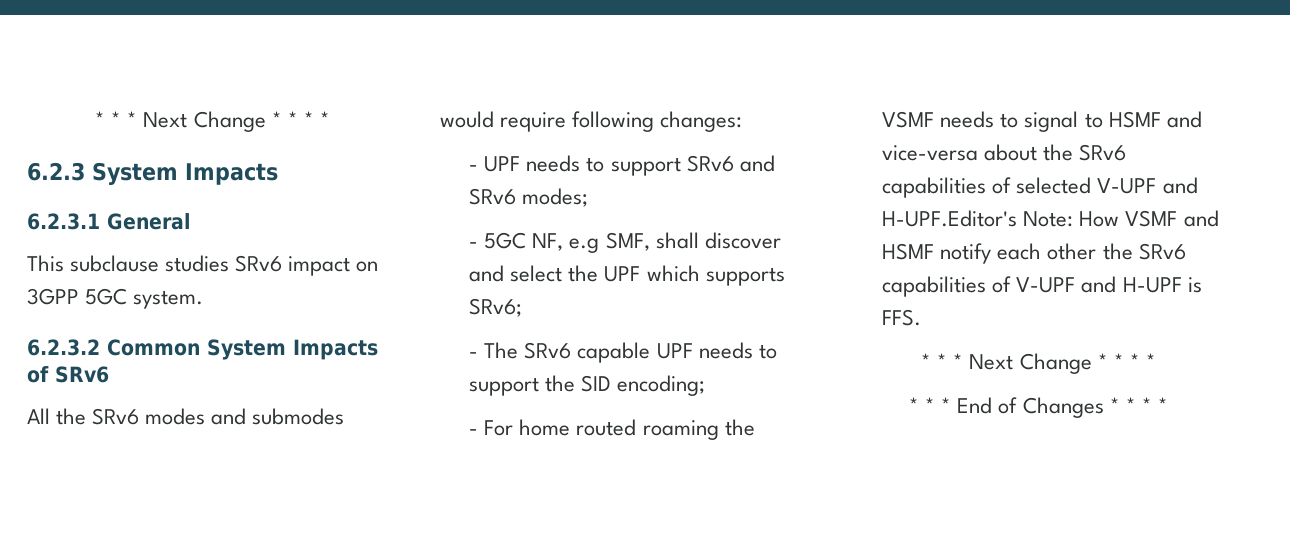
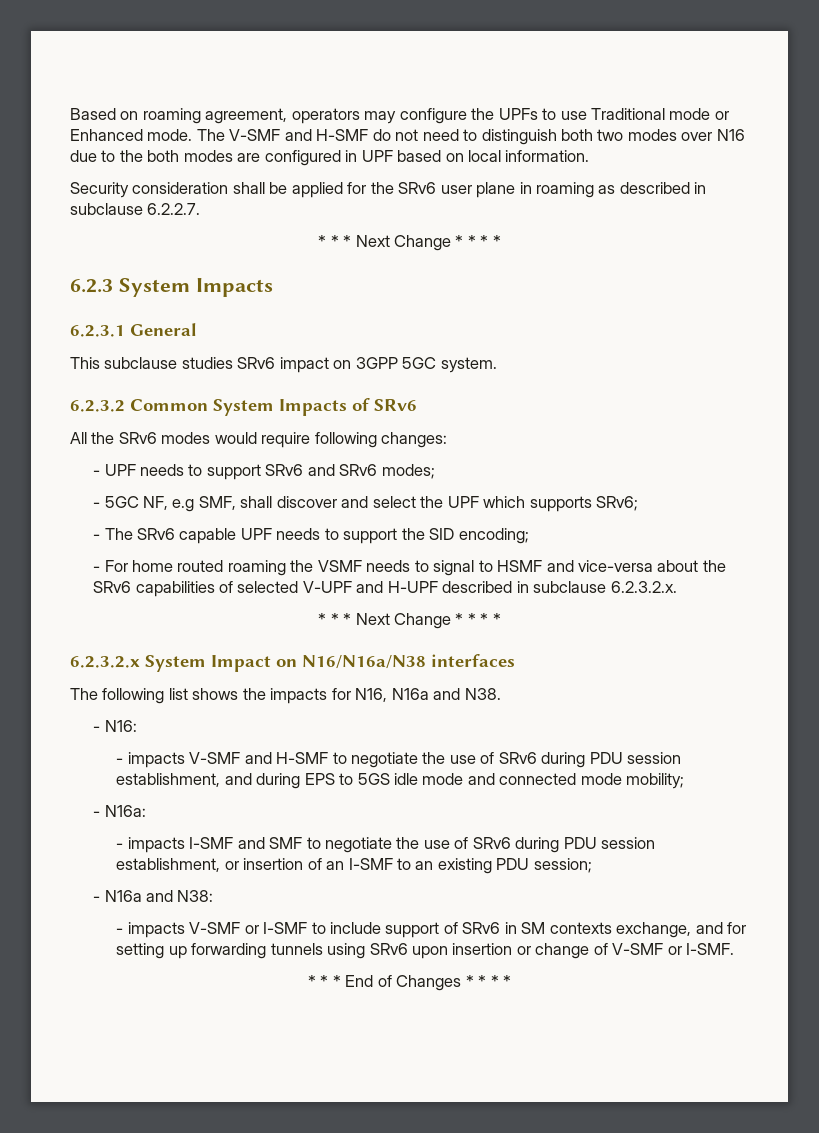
(95, 119) none -> [70,108,729,124] [70,129,745,145] [70,150,590,166] [70,182,707,198] [70,203,201,215] Based on roaming agreement, operators may configure the UPFs to use Traditional mode or Enhanced mode. The V-SMF and H-SMF do not need to distinguish both two modes over N16 due to the both modes are configured in UPF based on local information. // Security consideration shall be applied for the SRv6 user plane in roaming as described in subclause 6.2.2.7. //
[211,408,345,425] and submodes -> (211, 438) none
[882,210,1219,227] [882,243,1186,264] [882,276,1202,297] [882,309,922,326] [921,353,1156,374] H-UPF.Editor's Note: How VSMF and HSMF notify each other the SRv6 capabilities of V-UPF and H-UPF is FFS. // * * * Next Change * * * * -> [387,581,677,593] [318,613,501,629] [70,654,515,672] [70,688,501,704] [93,720,137,732] [116,752,682,768] [116,773,685,789] [93,805,146,817] [116,837,656,853] [116,858,592,874] [93,890,214,902] [116,922,747,938] [116,943,735,959] H-UPF described in subclause 6.2.3.2.x. // * * * Next Change * * * * // 6.2.3.2.x System Impact on N16/N16a/N38 interfaces // The following list shows the impacts for N16, N16a and N38. // - N16: // - impacts V-SMF and H-SMF to negotiate the use of SRv6 during PDU session establishment, and during EPS to 5GS idle mode and connected mode mobility; // - N16a: // - impacts I-SMF and SMF to negotiate the use of SRv6 during PDU session establishment, or insertion of an I-SMF to an existing PDU session; // - N16a and N38: // - impacts V-SMF or I-SMF to include support of SRv6 in SM contexts exchange, and for setting up forwarding tunnels using SRv6 upon insertion or change of V-SMF or I-SMF.

